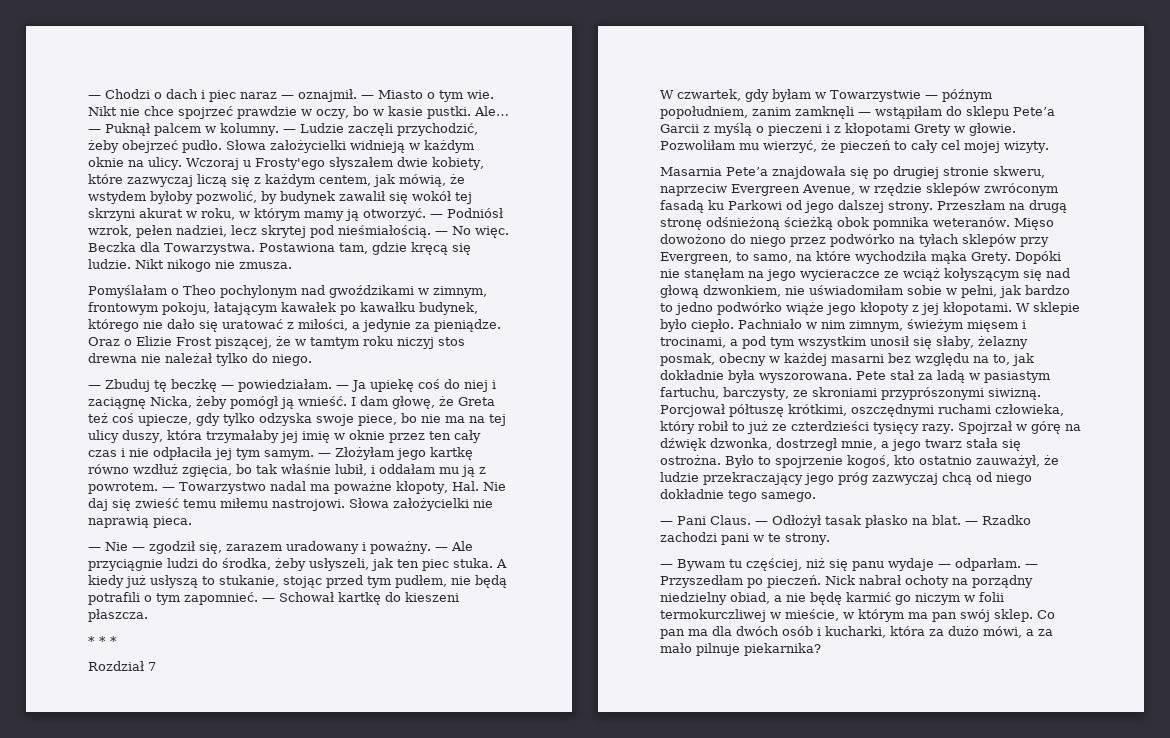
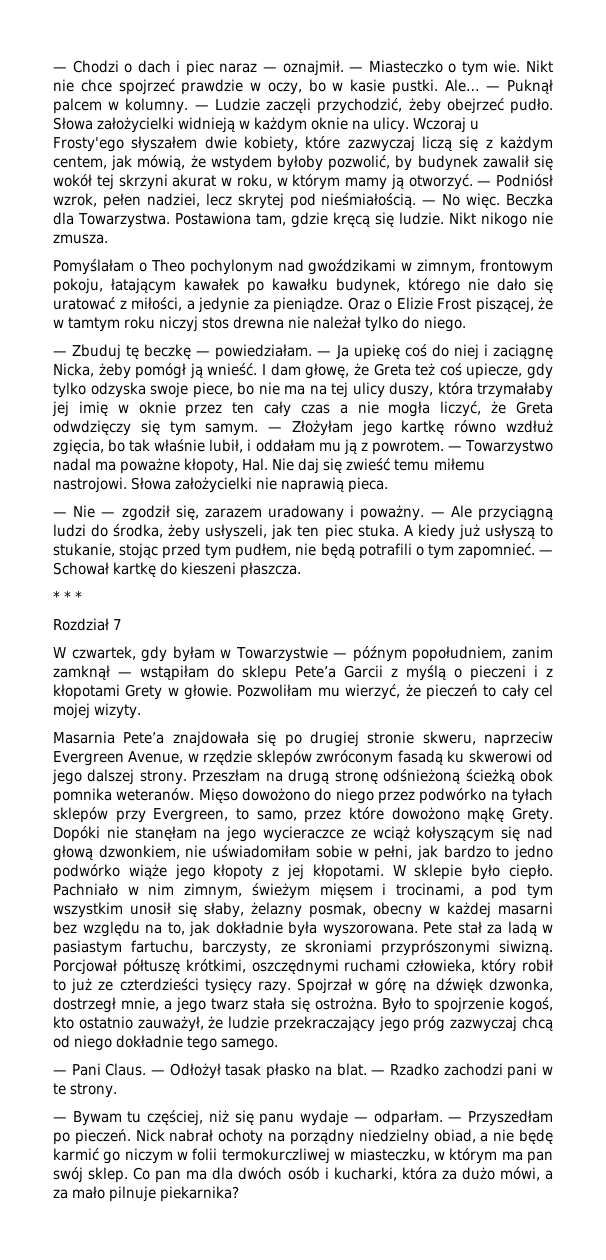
[378,90,423,99] Miasto -> [368,60,443,73] Miasteczko
[121,447,232,460] i nie odpłaciła jej -> [339,401,554,417] [53,420,160,436] a nie mogła liczyć, że Greta odwdzięczy się
[88,559,163,571] przyciągnie -> [477,505,553,521] przyciągną
[795,106,854,119] zamknęli -> [53,665,110,680] zamknął
[728,200,782,210] Parkowi -> [468,750,532,763] skwerowi
[796,251,967,264] na które wychodziła mąka -> [304,807,505,823] przez które dowożono mąkę
[785,609,839,621] mieście, -> [349,1148,430,1162] miasteczku,

